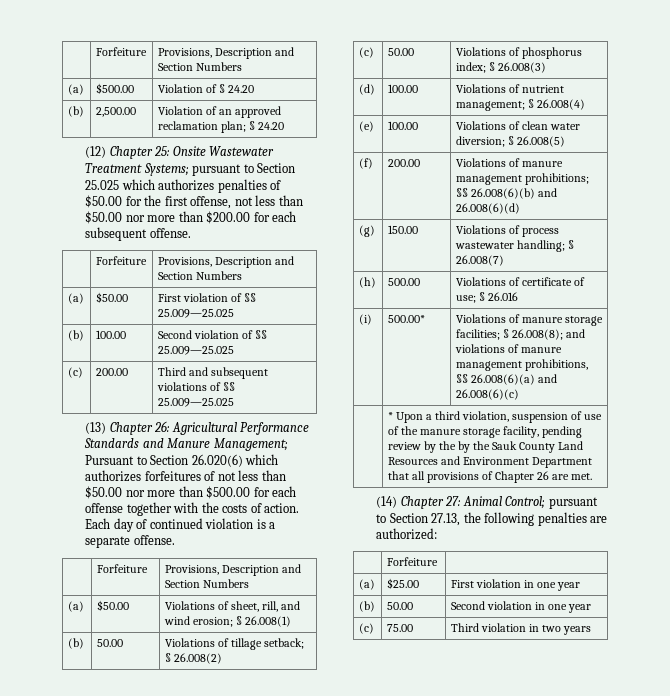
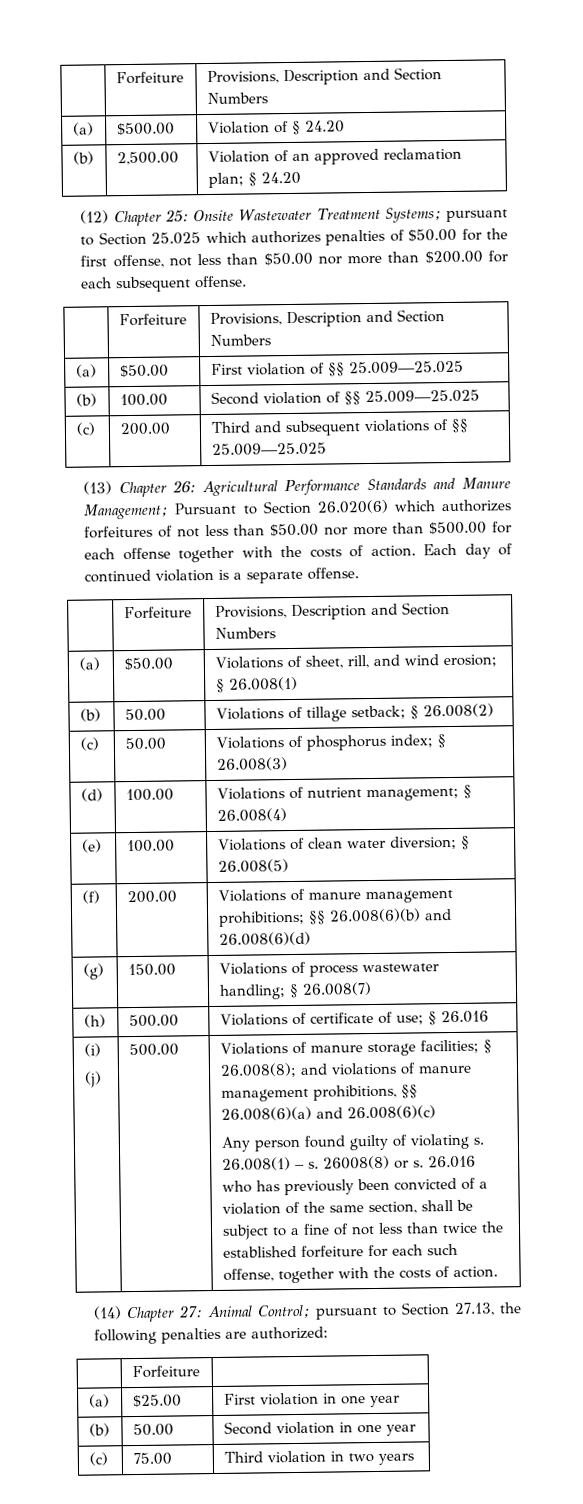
[387,315,425,323] | 500.00* -> [84,1071,102,1088] [128,1043,179,1057] // (j) | 500.00
[387,411,603,423] [387,426,583,438] [387,441,584,453] [387,456,592,468] [387,471,593,483] // | * Upon a third violation, suspension of use of the manure storage facility, pending review by the by the Sauk County Land Resources and Environment Department that all provisions of Chapter 26 are met. -> [220,1133,484,1152] [221,1155,476,1171] [221,1177,488,1196] [221,1199,473,1215] [221,1221,504,1240] [222,1243,458,1258] [222,1266,498,1284] // Any person found guilty of violating s. 26.008(1) – s. 26008(8) or s. 26.016 who has previously been convicted of a violation of the same section, shall be subject to a fine of not less than twice the established forfeiture for each such offense, together with the costs of action.

